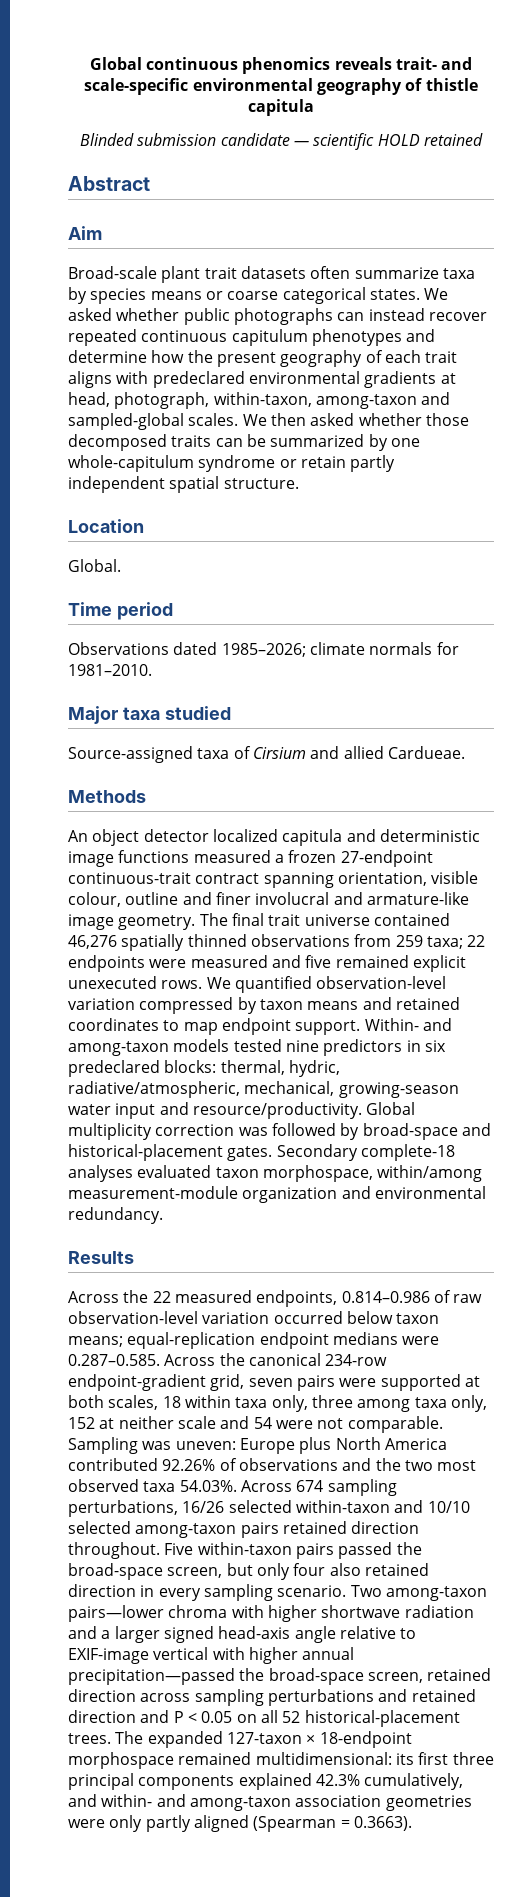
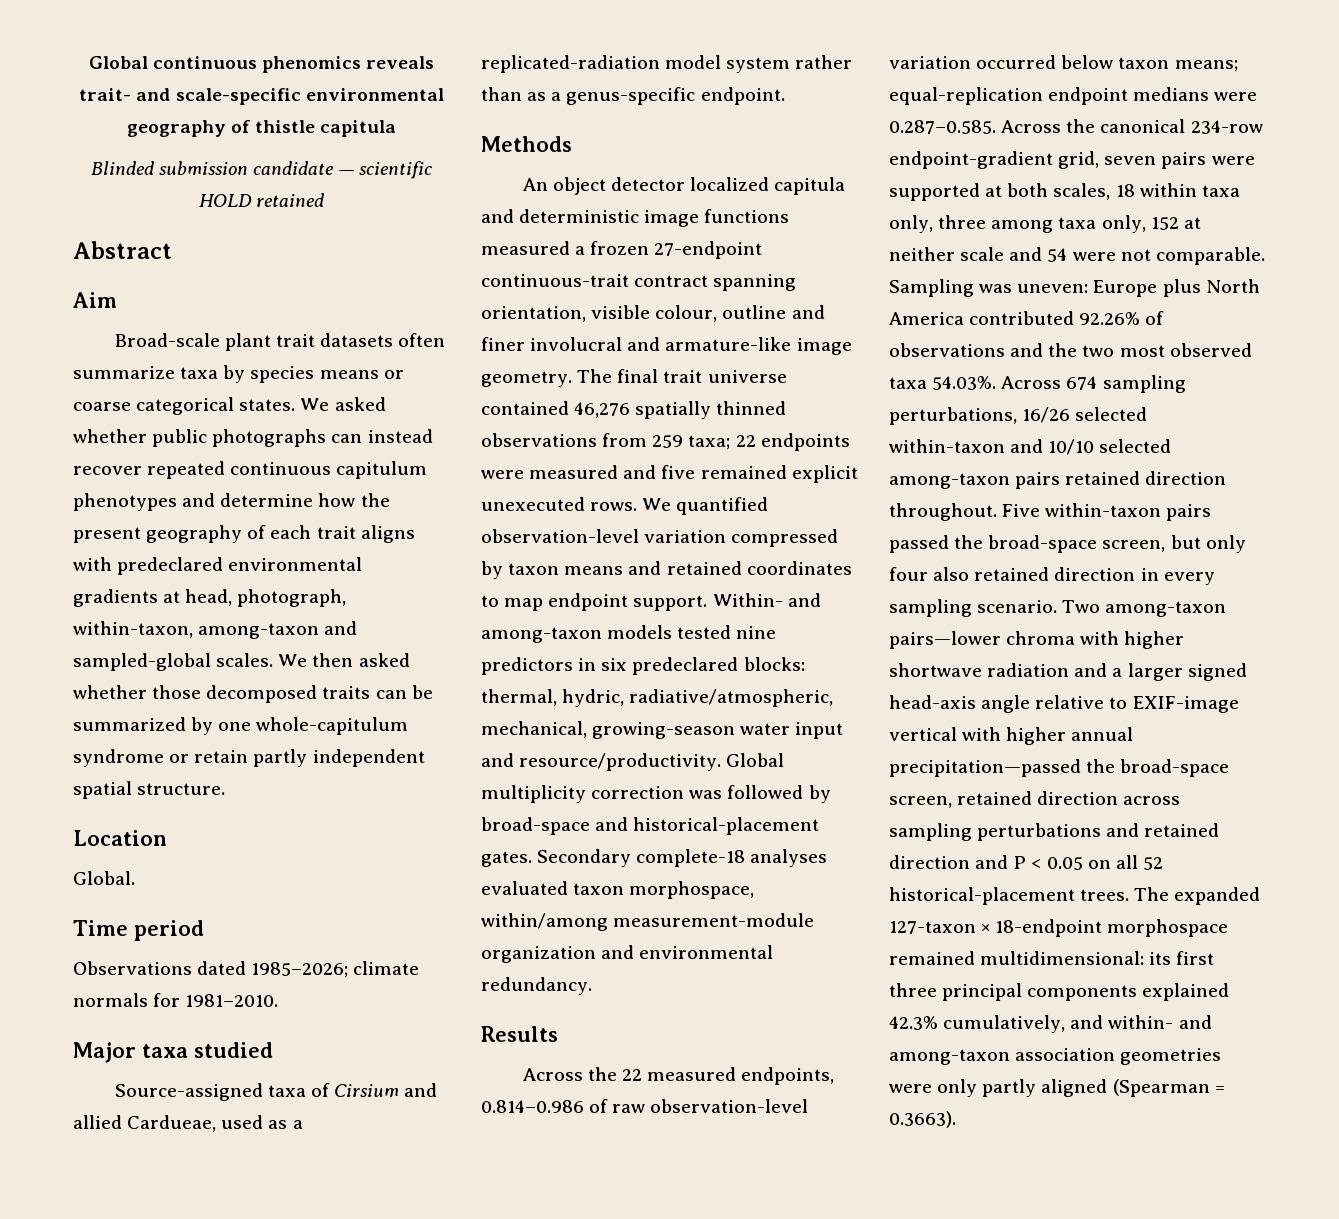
[387,746,465,759] Cardueae. -> [127,1115,303,1132] [481,55,853,73] [481,87,785,105] Cardueae, used as a replicated-radiation model system rather than as a genus-specific endpoint.

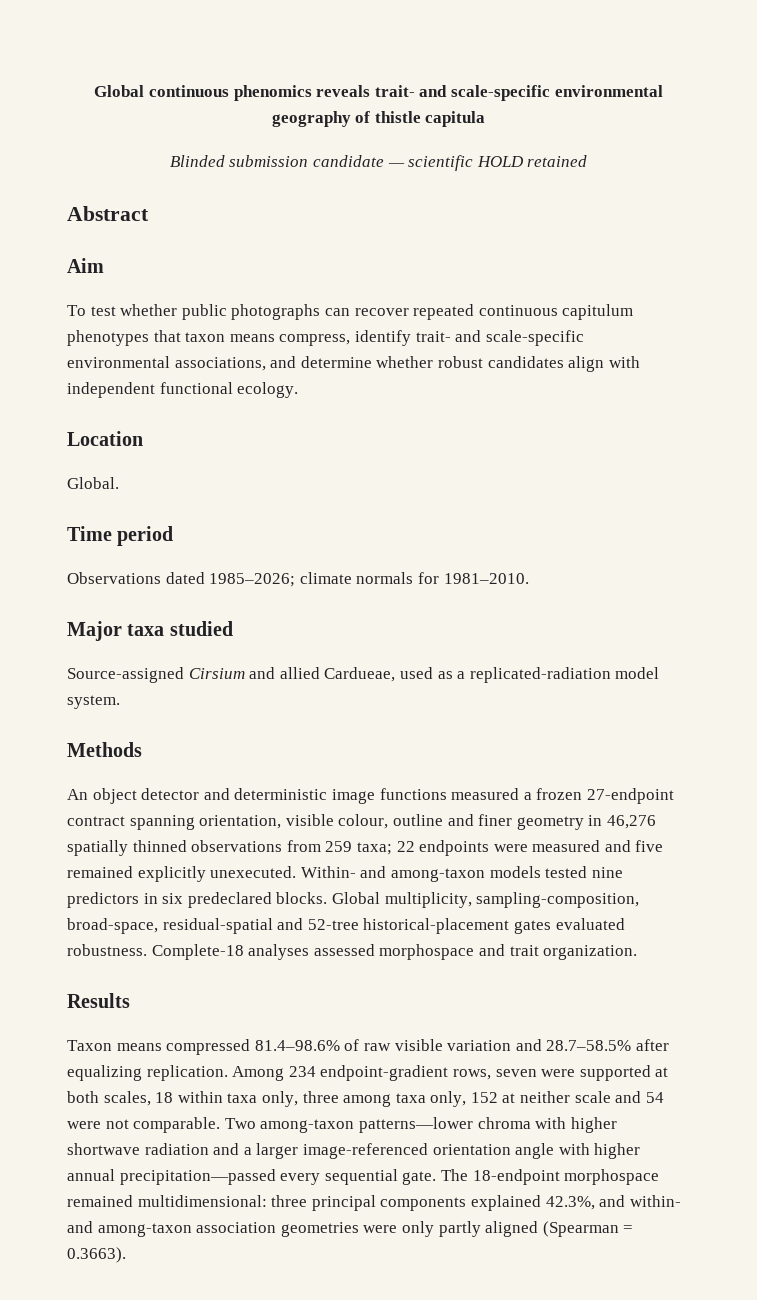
[114,333,446,351] [73,365,404,383] [73,397,386,415] Broad-scale plant trait datasets often summarize taxa by species means or coarse categorical states. We asked -> [67,305,116,316] To test
[367,429,433,443] instead -> (350, 312) none
[182,493,390,507] [73,525,415,543] [73,557,363,575] [73,589,347,607] [73,621,358,639] [73,653,410,671] [73,685,433,703] [73,717,409,735] [73,749,425,767] [73,781,226,799] and determine how the present geography of each trait aligns with predeclared environmental gradients at head, photograph, within-taxon, among-taxon and sampled-global scales. We then asked whether those decomposed traits can be summarized by one whole-capitulum syndrome or retain partly independent spatial structure. -> [153,330,584,346] [67,356,640,372] [67,382,299,398] that taxon means compress, identify trait- and scale-specific environmental associations, and determine whether robust candidates align with independent functional ecology.
[267,1083,330,1097] taxa of -> (184, 675) none
[726,55,853,73] [481,87,785,105] system rather than as a genus-specific endpoint. -> [67,695,120,709] system.
[690,177,846,195] localized capitula -> (200, 794) none
[481,274,629,287] continuous-trait -> (674, 796) none
[530,337,852,355] [481,369,787,387] [481,401,569,415] involucral and armature-like image geometry. The final trait universe contained -> [516,815,603,830] geometry in
[791,465,858,483] [481,497,769,515] [481,529,839,547] [481,561,852,579] [481,593,708,611] explicit unexecuted rows. We quantified observation-level variation compressed by taxon means and retained coordinates to map endpoint support. -> [137,866,297,882] explicitly unexecuted.
[743,657,805,671] [481,689,834,707] [481,721,844,739] [481,753,785,771] [481,785,831,803] [481,817,820,835] [481,849,828,867] [481,881,755,899] [481,913,815,931] [481,945,774,963] [481,977,592,995] [481,1026,558,1042] [522,1067,835,1085] [481,1099,809,1113] [889,55,1238,72] [889,87,1258,105] [889,119,1263,134] [889,151,1207,169] blocks: thermal, hydric, radiative/atmospheric, mechanical, growing-season water input and resource/productivity. Global multiplicity correction was followed by broad-space and historical-placement gates. Secondary complete-18 analyses evaluated taxon morphospace, within/among measurement-module organization and environmental redundancy. // Results // Across the 22 measured endpoints, 0.814–0.986 of raw observation-level variation occurred below taxon means; equal-replication endpoint medians were 0.287–0.585. Across the canonical 234-row endpoint-gradient grid, seven pairs -> [276,892,640,908] [67,918,625,934] [67,944,638,960] [67,993,130,1008] [67,1039,669,1055] [67,1065,537,1081] blocks. Global multiplicity, sampling-composition, broad-space, residual-spatial and 52-tree historical-placement gates evaluated robustness. Complete-18 analyses assessed morphospace and trait organization. // Results // Taxon means compressed 81.4–98.6% of raw visible variation and 28.7–58.5% after equalizing replication. Among 234 endpoint-gradient rows, seven
[889,279,1260,297] [889,311,1165,325] [889,343,1252,357] [889,375,1186,393] [889,407,1148,425] [889,439,1172,455] [889,471,1227,489] [889,503,1212,521] [889,535,1246,553] [889,567,1215,585] [889,599,1058,617] Sampling was uneven: Europe plus North America contributed 92.26% of observations and the two most observed taxa 54.03%. Across 674 sampling perturbations, 16/26 selected within-taxon and 10/10 selected among-taxon pairs retained direction throughout. Five within-taxon pairs passed the broad-space screen, but only four also retained direction in every sampling scenario. -> (221, 1125) none
[889,631,1001,649] pairs—lower -> [358,1117,473,1133] patterns—lower
[1187,663,1247,681] [889,695,1239,713] [889,727,1134,745] [889,759,1230,777] [889,791,1181,808] [889,823,1220,841] [889,855,1163,870] [889,887,1261,905] [889,921,991,934] signed head-axis angle relative to EXIF-image vertical with higher annual precipitation—passed the broad-space screen, retained direction across sampling perturbations and retained direction and P < 0.05 on all 52 historical-placement trees. The expanded 127-taxon × -> [302,1143,641,1159] [67,1169,468,1185] image-referenced orientation angle with higher annual precipitation—passed every sequential gate. The
[1149,951,1215,965] its first -> (267, 1201) none
[889,1015,1066,1033] 42.3% cumulatively, -> [545,1196,595,1210] 42.3%,

